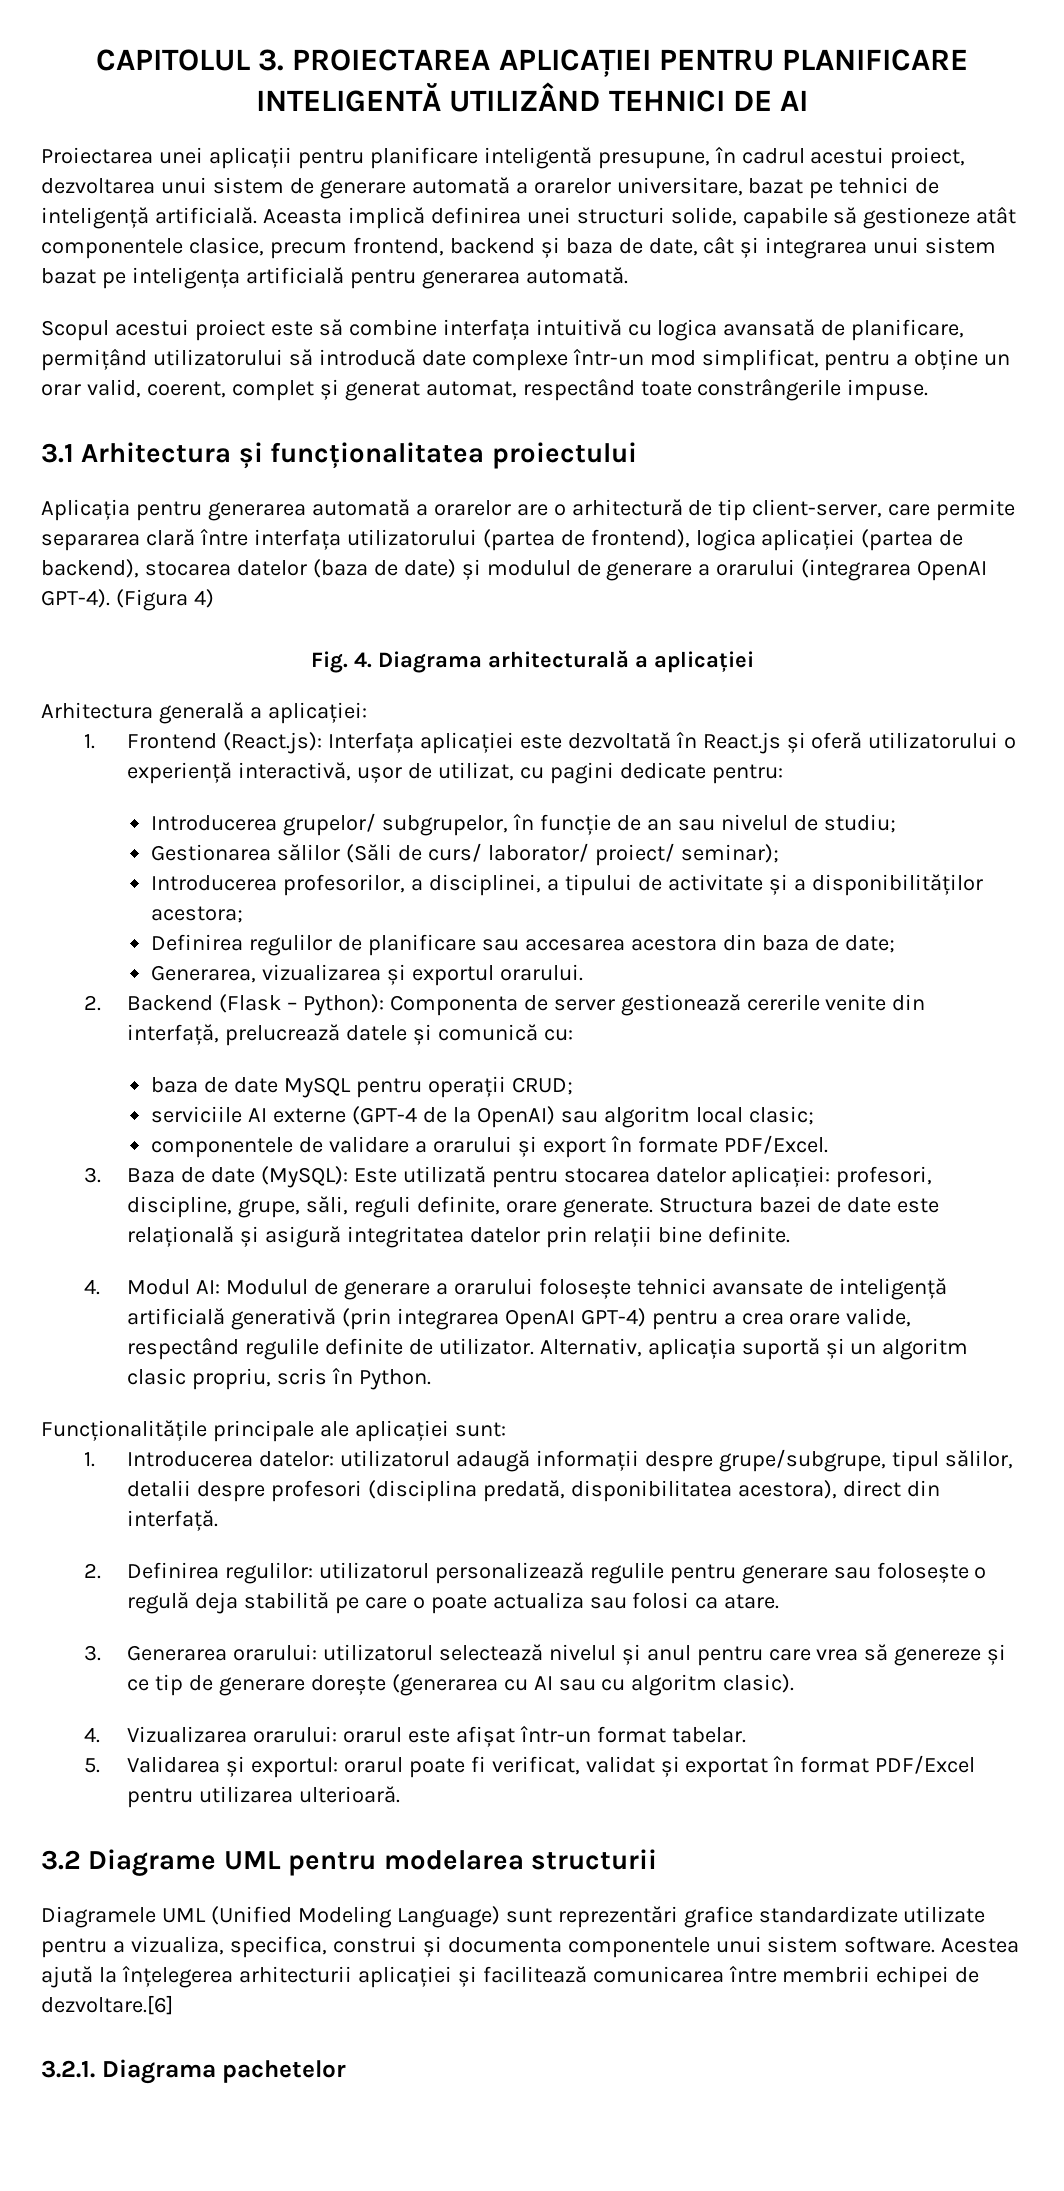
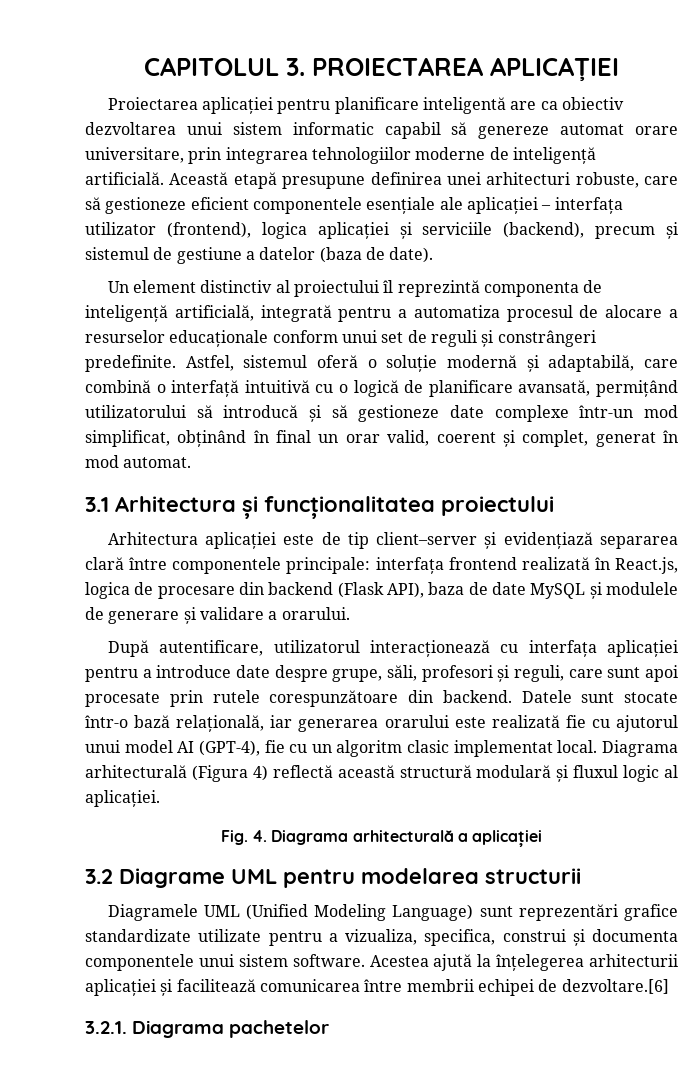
[659,49,969,71] [255,82,809,112] PENTRU PLANIFICARE INTELIGENTĂ UTILIZÂND TEHNICI DE AI -> (619, 69) none
[158,147,292,169] unei aplicații -> [202,97,274,114] aplicației
[597,146,966,169] [41,177,940,199] [41,206,1017,229] [41,236,997,259] [41,267,628,289] [41,319,965,341] presupune, în cadrul acestui proiect, dezvoltarea unui sistem de generare automată a orarelor universitare, bazat pe tehnici de inteligență artificială. Aceasta implică definirea unei structuri solide, capabile să gestioneze atât componentele clasice, precum frontend, backend și baza de date, cât și integrarea unui sistem bazat pe inteligența artificială pentru generarea automată. // Scopul acestui proiect este să combine interfața intuitivă cu logica avansată de planificare, -> [510,97,624,110] [85,122,678,139] [85,147,596,164] [85,172,678,189] [85,197,623,214] [85,222,678,239] [85,247,434,264] [107,280,603,297] [85,305,678,322] [85,330,596,347] [85,355,679,372] [85,380,591,397] are ca obiectiv dezvoltarea unui sistem informatic capabil să genereze automat orare universitare, prin integrarea tehnologiilor moderne de inteligență artificială. Această etapă presupune definirea unei arhitecturi robuste, care să gestioneze eficient componentele esențiale ale aplicației – interfața utilizator (frontend), logica aplicației și serviciile (backend), precum și sistemul de gestiune a datelor (baza de date). // Un element distinctiv al proiectului îl reprezintă componenta de inteligență artificială, integrată pentru a automatiza procesul de alocare a resurselor educaționale conform unui set de reguli și constrângeri predefinite. Astfel, sistemul oferă o soluție modernă și adaptabilă, care combină o interfață intuitivă cu o logică de planificare avansată,
(416, 357) none -> [309,405,440,422] și să gestioneze
[824,349,1011,371] [41,378,929,401] pentru a obține un orar valid, coerent, complet și generat automat, respectând toate constrângerile impuse. -> [177,430,679,447] [85,455,192,468] obținând în final un orar valid, coerent și complet, generat în mod automat.
[41,499,1016,521] [41,528,964,551] [41,559,988,581] [41,589,214,611] Aplicația pentru generarea automată a orarelor are o arhitectură de tip client-server, care permite separarea clară între interfața utilizatorului (partea de frontend), logica aplicației (partea de backend), stocarea datelor (baza de date) și modulul de generare a orarului (integrarea OpenAI GPT-4). (Figura 4) -> [107,532,679,549] [85,557,678,574] [85,582,678,599] [85,607,350,624] [107,640,678,657] [85,665,678,682] [85,690,678,707] [85,715,679,732] [85,740,678,757] [85,765,679,782] [85,790,160,807] Arhitectura aplicației este de tip client–server și evidențiază separarea clară între componentele principale: interfața frontend realizată în React.js, logica de procesare din backend (Flask API), baza de date MySQL și modulele de generare și validare a orarului. // După autentificare, utilizatorul interacționează cu interfața aplicației pentru a introduce date despre grupe, săli, profesori și reguli, care sunt apoi procesate prin rutele corespunzătoare din backend. Datele sunt stocate într-o bază relațională, iar generarea orarului este realizată fie cu ajutorul unui model AI (GPT-4), fie cu un algoritm clasic implementat local. Diagrama arhitecturală (Figura 4) reflectă această structură modulară și fluxul logic al aplicației.
[41,702,367,724] [84,731,1017,754] [127,762,783,784] [151,813,896,836] [151,843,779,866] [151,874,983,896] [151,906,244,923] [151,934,895,956] [151,964,583,986] [84,994,926,1016] [127,1024,573,1046] [151,1076,573,1098] [151,1106,814,1128] [151,1135,828,1158] [84,1166,933,1188] [127,1196,940,1218] [127,1226,790,1248] [84,1278,948,1300] [127,1308,912,1330] [127,1337,969,1360] [127,1367,431,1390] [41,1420,506,1442] [84,1449,1013,1472] [127,1480,940,1502] [127,1510,219,1531] [84,1562,987,1584] [127,1592,780,1614] [84,1644,1007,1666] [127,1674,795,1696] [84,1725,746,1747] [84,1755,976,1778] [127,1786,400,1808] // Arhitectura generală a aplicației: // 1. Frontend (React.js): Interfața aplicației este dezvoltată în React.js și oferă utilizatorului o experiență interactivă, ușor de utilizat, cu pagini dedicate pentru: // Introducerea grupelor/ subgrupelor, în funcție de an sau nivelul de studiu; // Gestionarea sălilor (Săli de curs/ laborator/ proiect/ seminar); // Introducerea profesorilor, a disciplinei, a tipului de activitate și a disponibilităților acestora; // Definirea regulilor de planificare sau accesarea acestora din baza de date; // Generarea, vizualizarea și exportul orarului. // 2. Backend (Flask – Python): Componenta de server gestionează cererile venite din interfață, prelucrează datele și comunică cu: // baza de date MySQL pentru operații CRUD; // serviciile AI externe (GPT-4 de la OpenAI) sau algoritm local clasic; // componentele de validare a orarului și export în formate PDF/Excel. // 3. Baza de date (MySQL): Este utilizată pentru stocarea datelor aplicației: profesori, discipline, grupe, săli, reguli definite, orare generate. Structura bazei de date este relațională și asigură integritatea datelor prin relații bine definite. // 4. Modul AI: Modulul de generare a orarului folosește tehnici avansate de inteligență artificială generativă (prin integrarea OpenAI GPT-4) pentru a crea orare valide, respectând regulile definite de utilizator. Alternativ, aplicația suportă și un algoritm clasic propriu, scris în Python. // Funcționalitățile principale ale aplicației sunt: // 1. Introducerea datelor: utilizatorul adaugă informații despre grupe/subgrupe, tipul sălilor, detalii despre profesori (disciplina predată, disponibilitatea acestora), direct din interfață. // 2. Definirea regulilor: utilizatorul personalizează regulile pentru generare sau folosește o regulă deja stabilită pe care o poate actualiza sau folosi ca atare. // 3. Generarea orarului: utilizatorul selectează nivelul și anul pentru care vrea să genereze și ce tip de generare dorește (generarea cu AI sau cu algoritm clasic). // 4. Vizualizarea orarului: orarul este afișat într-un format tabelar. // 5. Validarea și exportul: orarul poate fi verificat, validat și exportat în format PDF/Excel pentru utilizarea ulterioară. -> (543, 838) none

